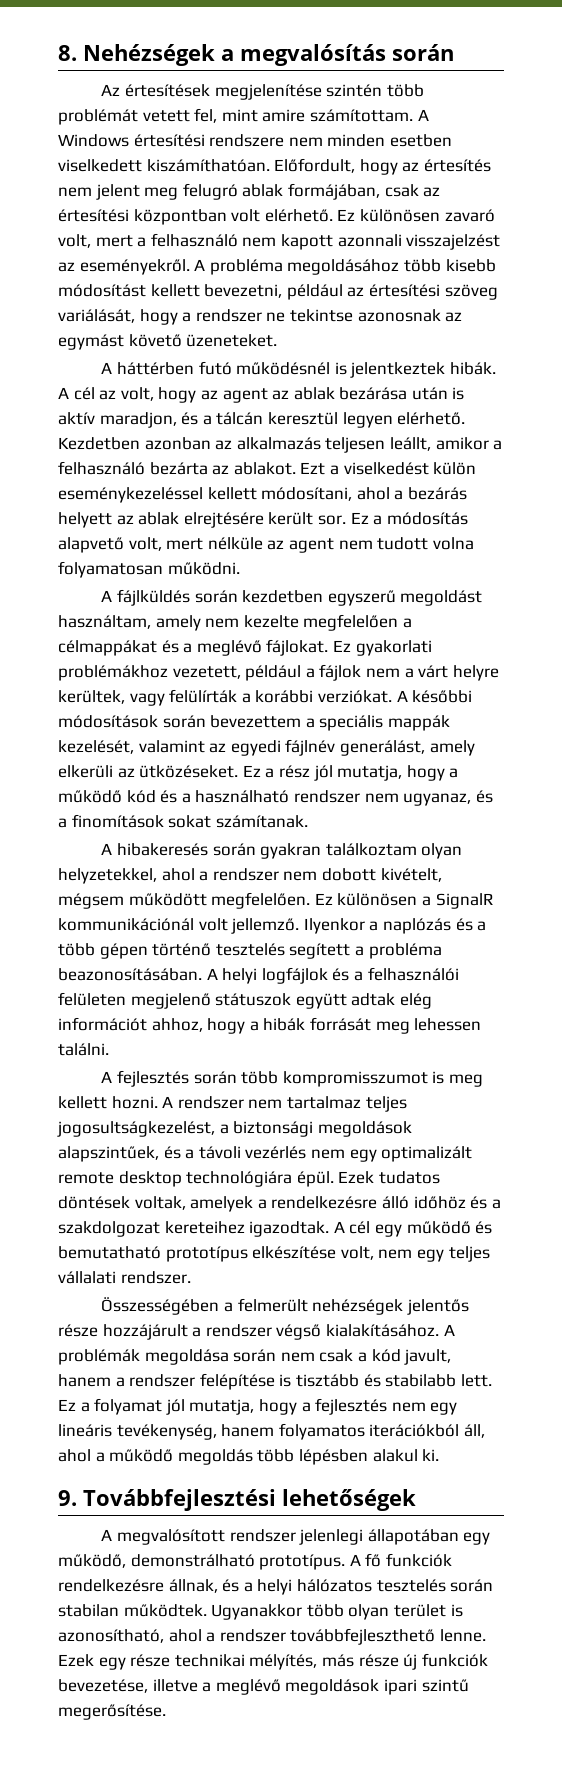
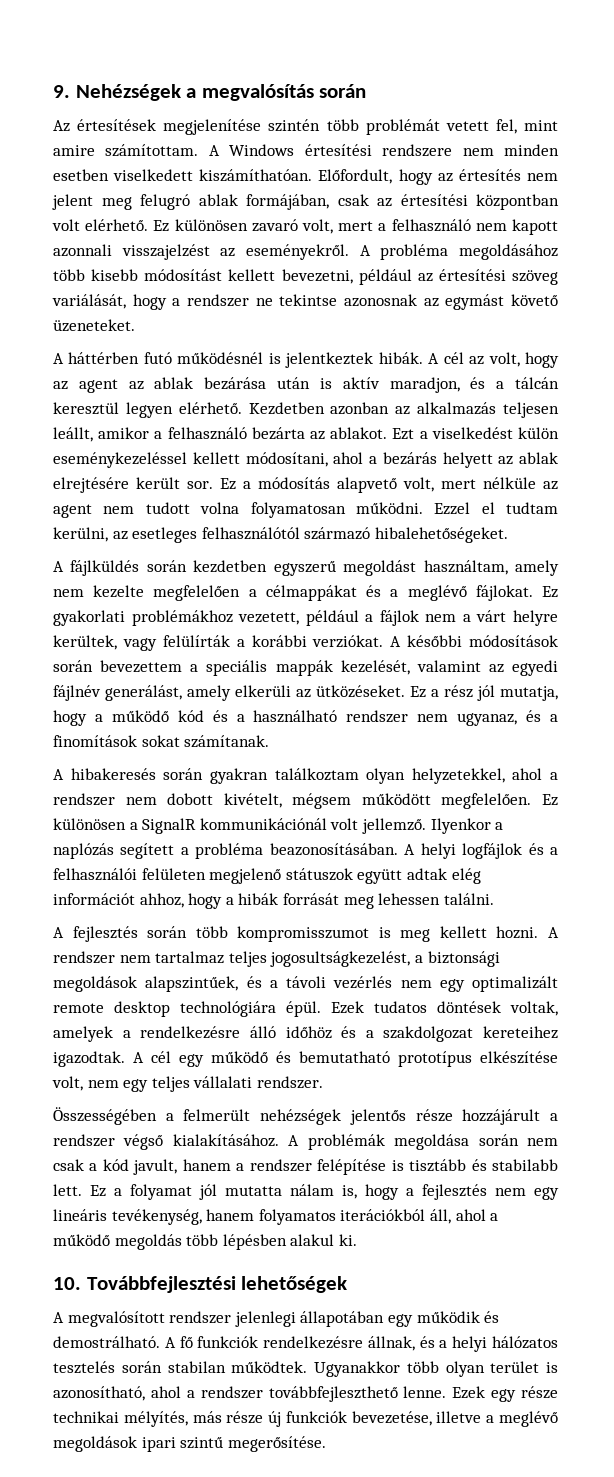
[58,45,77,61] 8. -> [53,85,70,98] 9.
(240, 568) none -> [434,502,558,515] [53,527,508,543] Ezzel el tudtam kerülni, az esetleges felhasználótól származó hibalehetőségeket.
[455,918,487,931] [58,943,285,959] és a több gépen történő tesztelés -> (114, 851) none
[189,1399,255,1415] mutatja, -> [225,1184,357,1199] mutatta nálam is,
[58,1490,77,1506] 9. -> [53,1277,81,1290] 10.
[58,1554,346,1570] működő, demonstrálható prototípus. -> [416,1311,500,1323] [53,1336,160,1348] működik és demostrálható.

